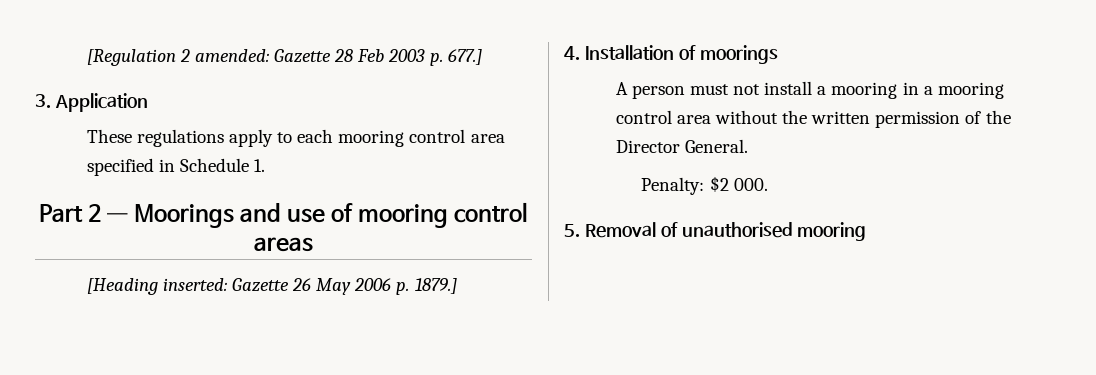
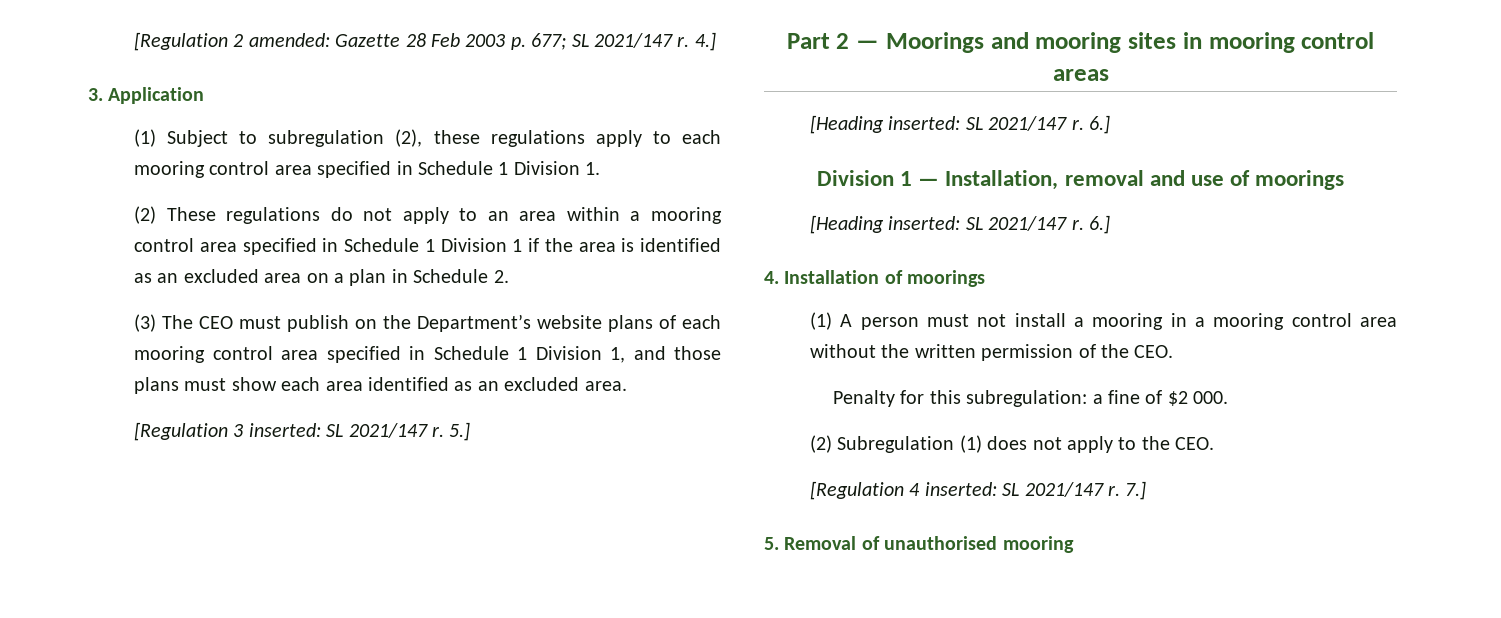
[447,49,482,65] [35,93,148,112] [86,129,132,143] 677.] // 3. Application // These -> [531,32,716,51] [88,87,205,104] [134,129,480,147] 677; SL 2021/147 r. 4.] // 3. Application // (1) Subject to subregulation (2), these
(249, 165) none -> [498,161,580,175] 1 Division
(265, 165) none -> [134,206,723,224] [134,238,722,255] [134,269,509,286] [134,314,722,332] [134,346,722,363] [134,377,627,394] [134,422,471,441] // (2) These regulations do not apply to an area within a mooring control area specified in Schedule 1 Division 1 if the area is identified as an excluded area on a plan in Schedule 2. // (3) The CEO must publish on the Department’s website plans of each mooring control area specified in Schedule 1 Division 1, and those plans must show each area identified as an excluded area. // [Regulation 3 inserted: SL 2021/147 r. 5.]
[287,203,354,223] use of -> [1035,32,1202,53] mooring sites in
[231,278,457,295] Gazette 26 May 2006 p. 1879.] -> [965,115,1111,134] [817,170,1344,190] [810,215,1111,234] SL 2021/147 r. 6.] // Division 1 — Installation, removal and use of moorings // [Heading inserted: SL 2021/147 r. 6.]
(778, 54) none -> [810,312,833,330] (1)
[615,139,748,153] [641,176,768,195] Director General. // Penalty: $2 000. -> [1134,345,1174,358] [833,390,1229,407] [810,435,1215,453] [810,481,1147,500] CEO. // Penalty for this subregulation: a fine of $2 000. // (2) Subregulation (1) does not apply to the CEO. // [Regulation 4 inserted: SL 2021/147 r. 7.]

